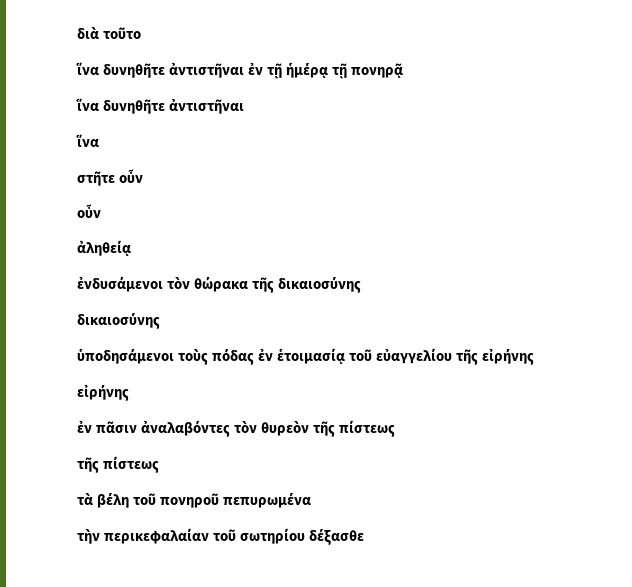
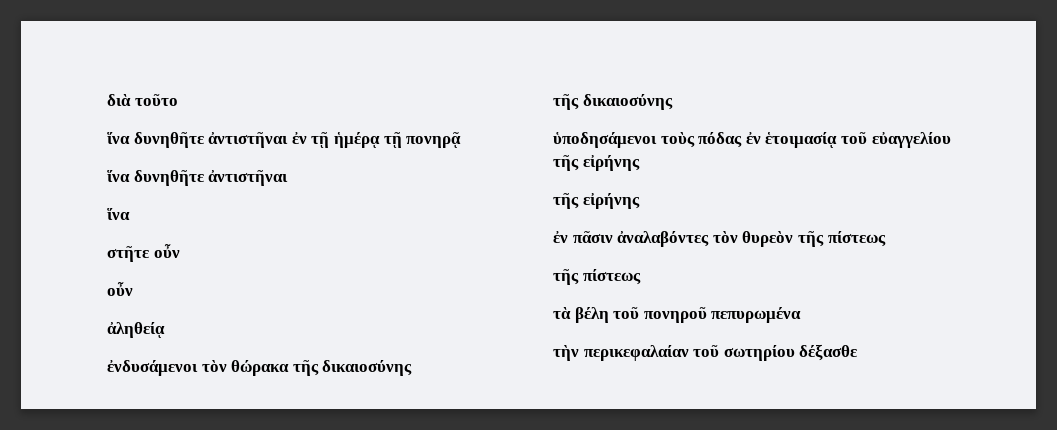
(362, 285) none -> [553,94,579,110] τῆς
(535, 356) none -> [553,193,579,209] τῆς

